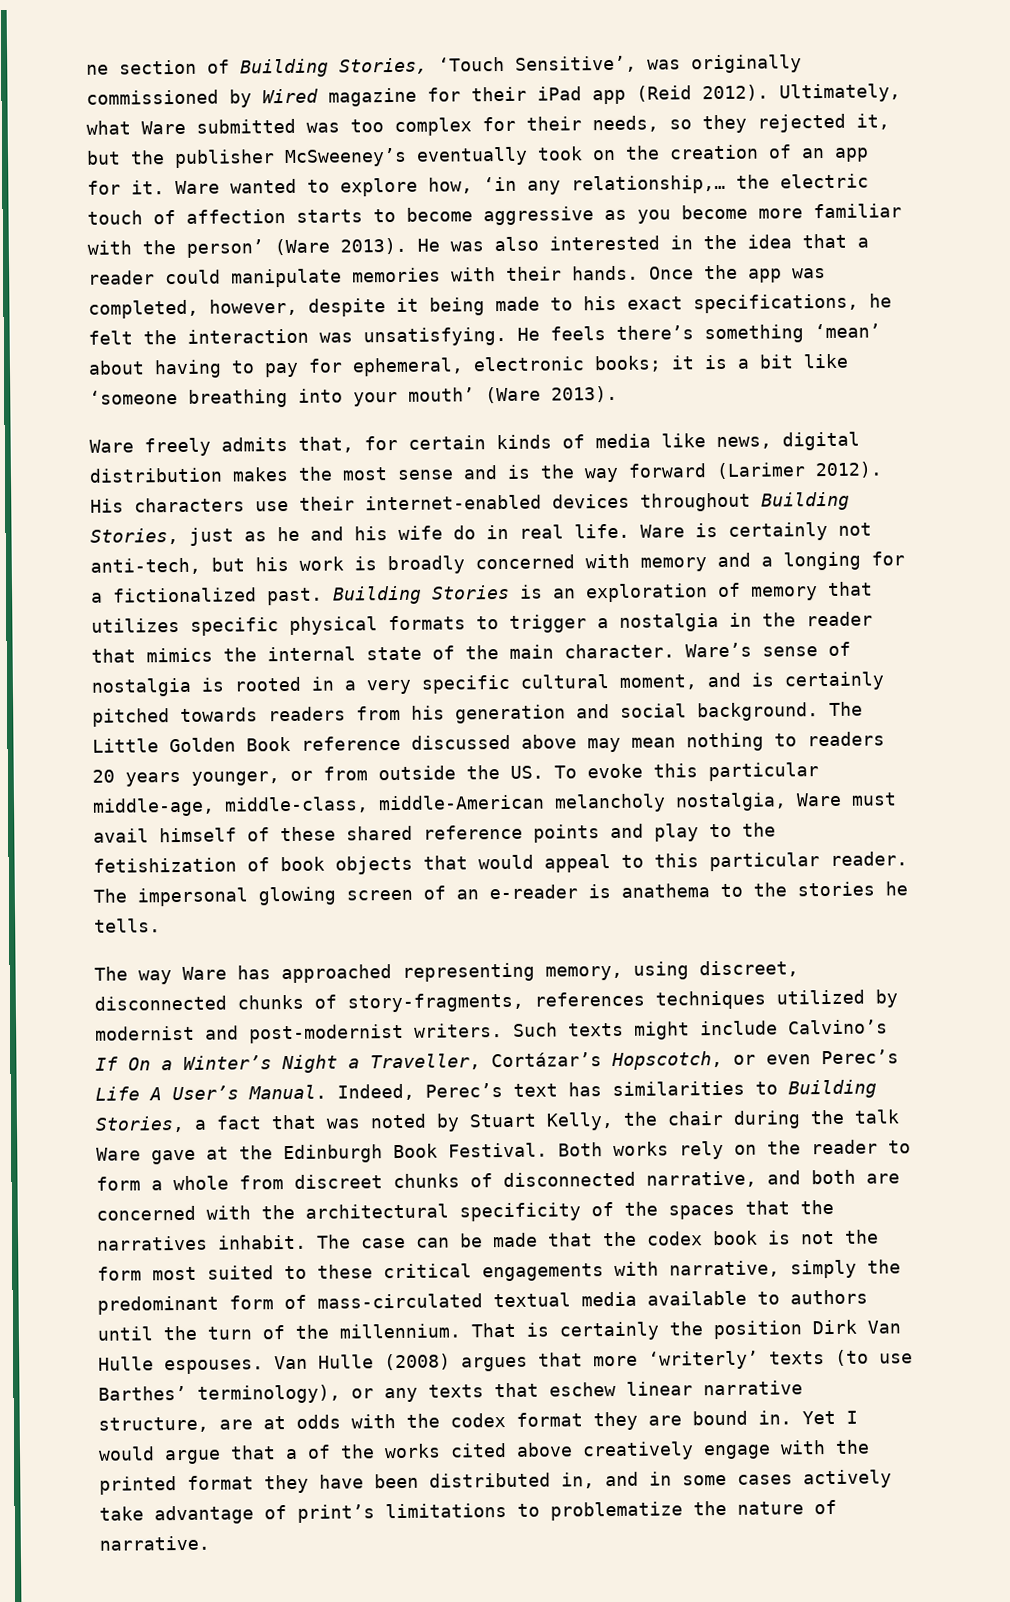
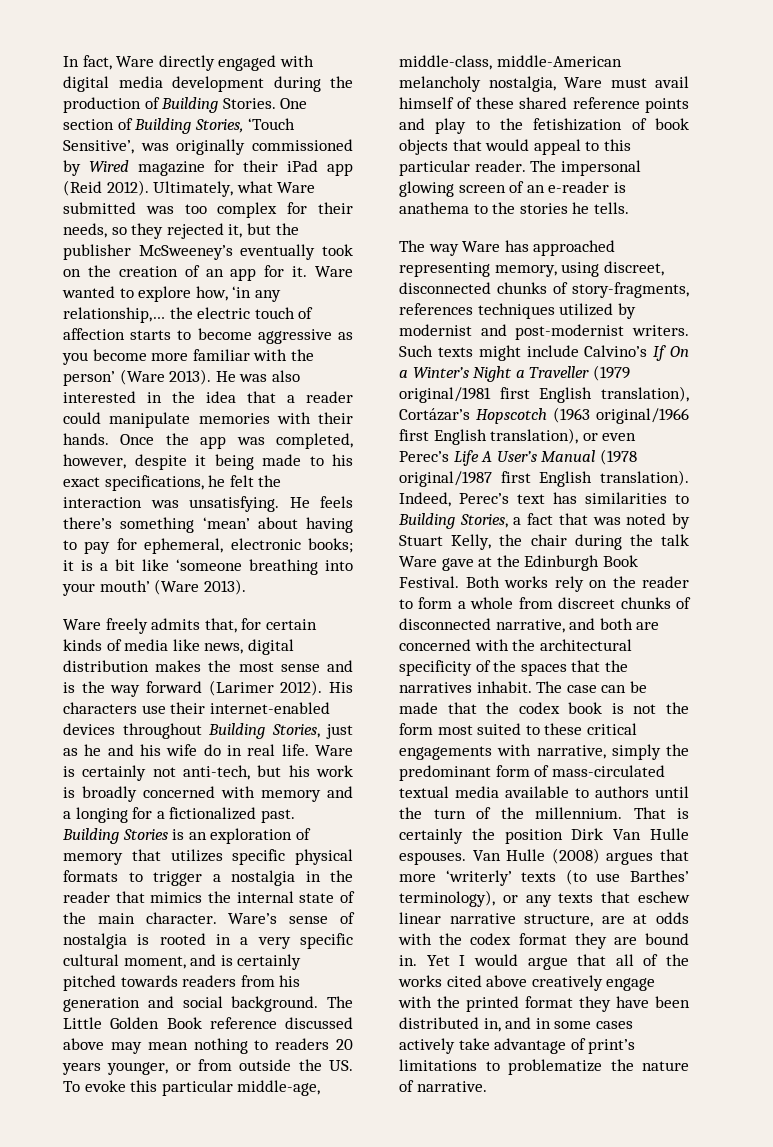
[86,64,109,75] ne -> [63,55,314,71] [63,76,353,92] [63,97,308,113] In fact, Ware directly engaged with digital media development during the production of Building Stories. One
[370,1051,723,1071] Traveller, Cortázar’s Hopscotch, -> [529,365,630,381] [399,386,689,403] [399,407,689,424] [399,428,579,445] Traveller (1979 original/1981 first English translation), Cortázar’s Hopscotch (1963 original/1966 first English translation),
[248,1084,327,1100] Manual. -> [541,449,637,465] [399,470,689,487] Manual (1978 original/1987 first English translation).
[285,1448,298,1460] a -> [615,954,634,966] all

